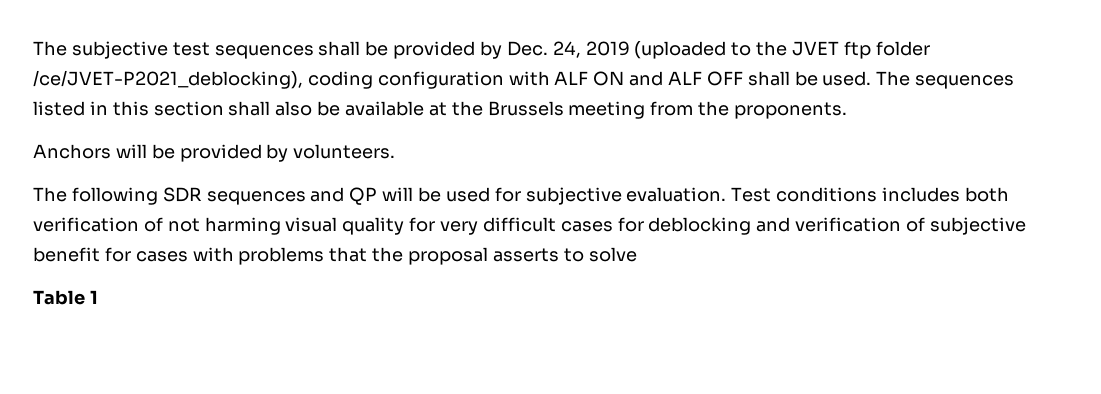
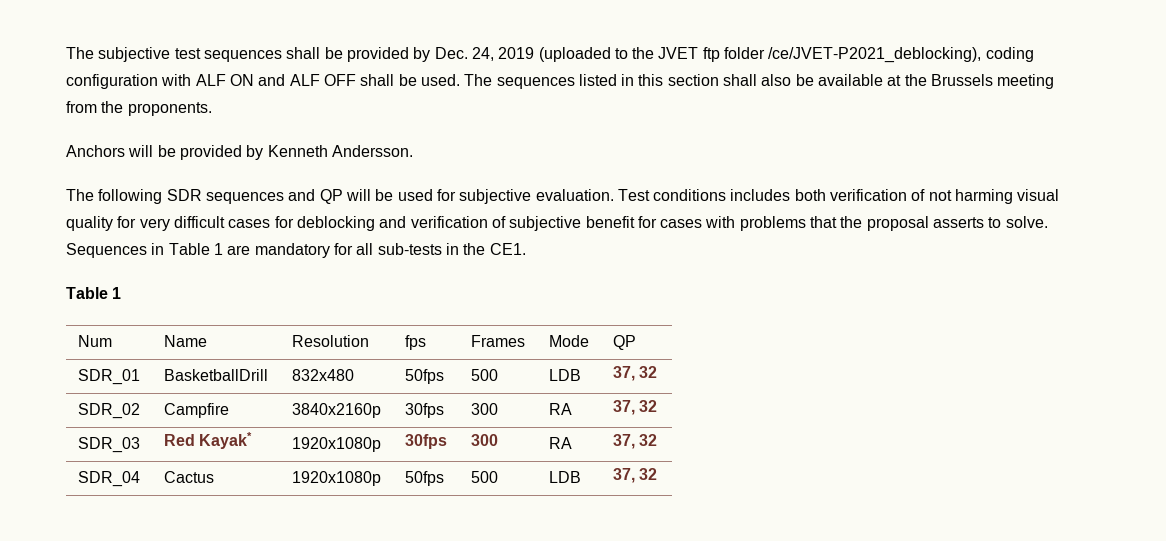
[293,144,396,159] volunteers. -> [267,145,413,157] Kenneth Andersson.
[588,247,637,262] [33,290,98,305] solve // Table 1 -> [1005,216,1048,228] [66,243,526,258] [66,287,122,299] [77,335,112,347] [163,335,207,347] [291,335,369,347] [404,335,426,350] [470,335,525,347] [548,335,589,347] [612,335,636,350] [77,369,140,385] [163,369,268,381] [291,369,354,381] [404,369,444,384] [470,369,498,381] [548,369,581,381] [612,366,657,381] [77,403,140,419] [163,403,229,418] [291,403,381,418] [404,403,444,418] [470,403,498,415] [548,403,572,415] [612,400,657,415] [77,437,140,453] [163,432,252,449] [291,437,381,452] [404,434,447,449] [470,434,498,446] [548,437,572,449] [612,434,657,449] [77,471,140,487] [163,471,214,483] [291,471,381,486] [404,471,444,486] [470,471,498,483] [548,471,581,483] [612,468,657,483] solve. Sequences in Table 1 are mandatory for all sub-tests in the CE1. // Table 1 // Num | Name | Resolution | fps | Frames | Mode | QP // SDR_01 | BasketballDrill | 832x480 | 50fps | 500 | LDB | 37, 32 // SDR_02 | Campfire | 3840x2160p | 30fps | 300 | RA | 37, 32 // SDR_03 | Red Kayak* | 1920x1080p | 30fps | 300 | RA | 37, 32 // SDR_04 | Cactus | 1920x1080p | 50fps | 500 | LDB | 37, 32

